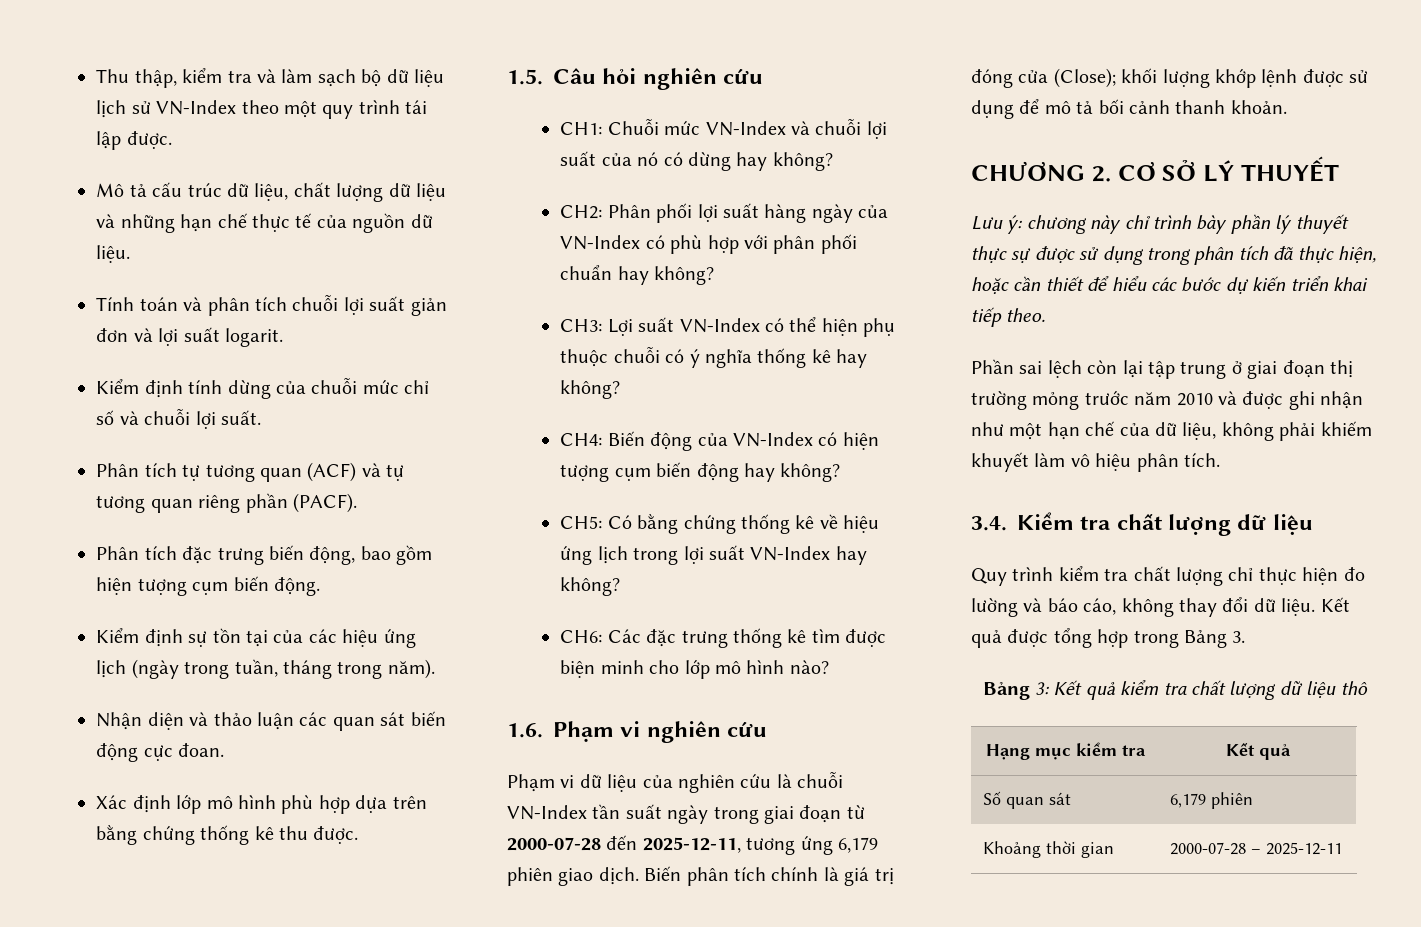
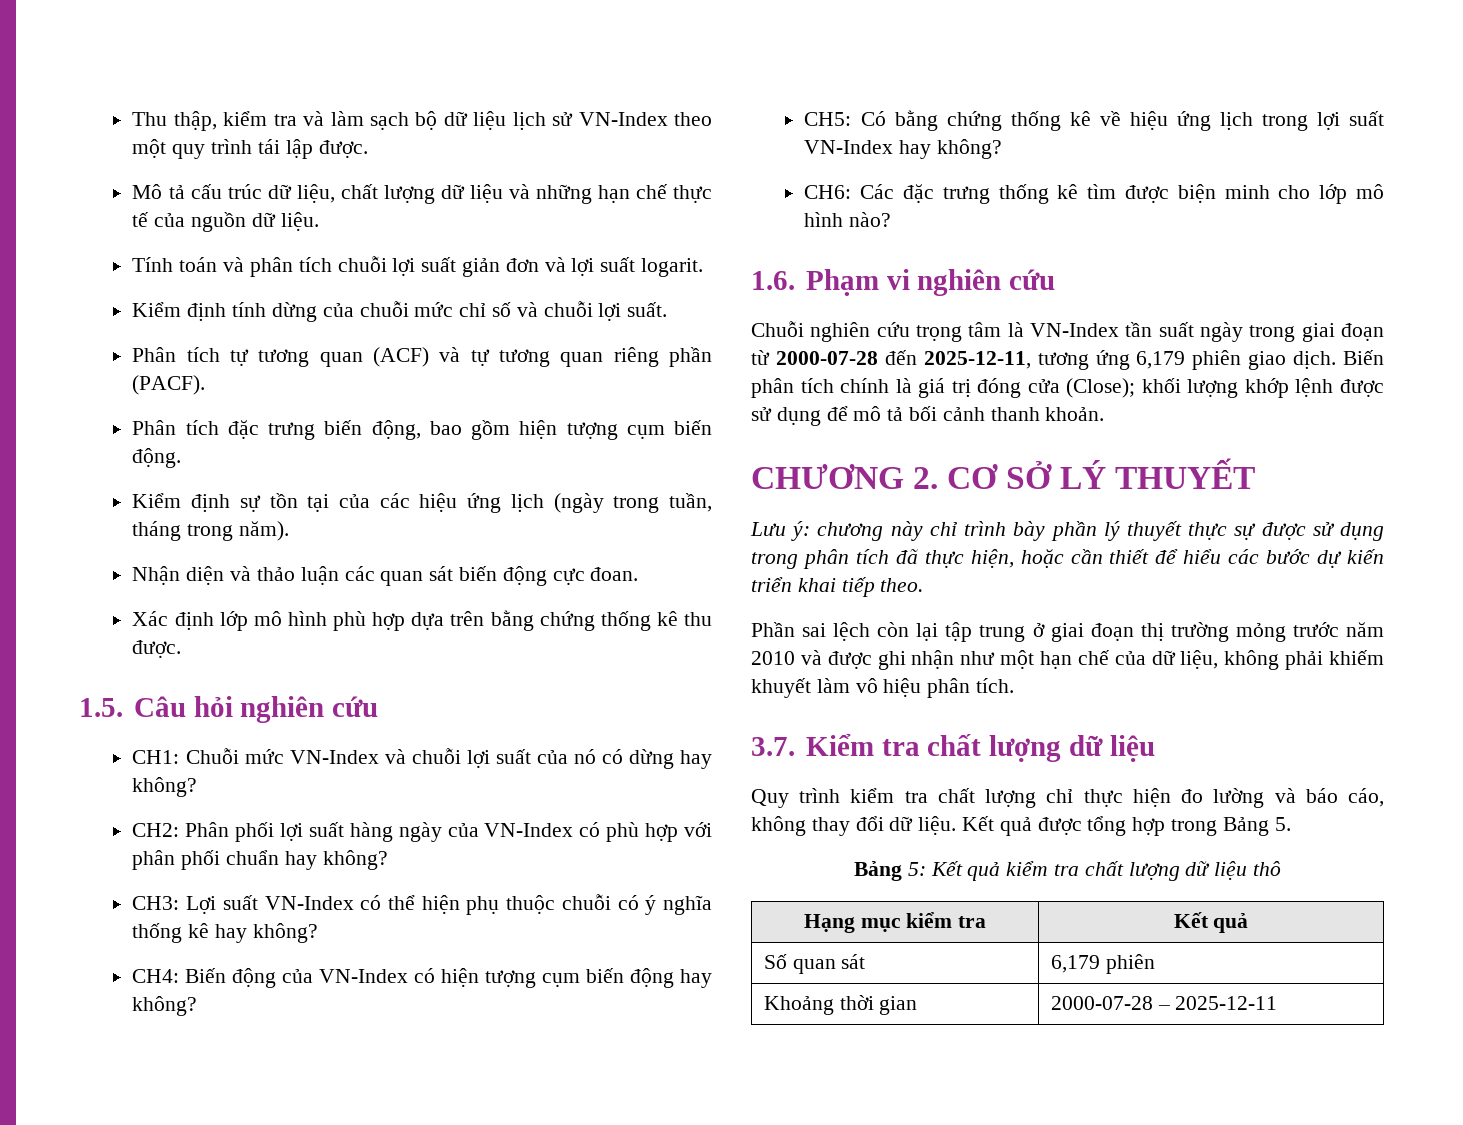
[507,771,844,793] Phạm vi dữ liệu của nghiên cứu là chuỗi -> [751,321,1024,342] Chuỗi nghiên cứu trọng tâm là
[971,516,1007,531] 3.4. -> [751,737,795,756] 3.7.
[1232,631,1246,643] [982,682,1049,700] 3. // Bảng 3: -> [1274,817,1291,831] [853,861,926,881] 5. // Bảng 5:

